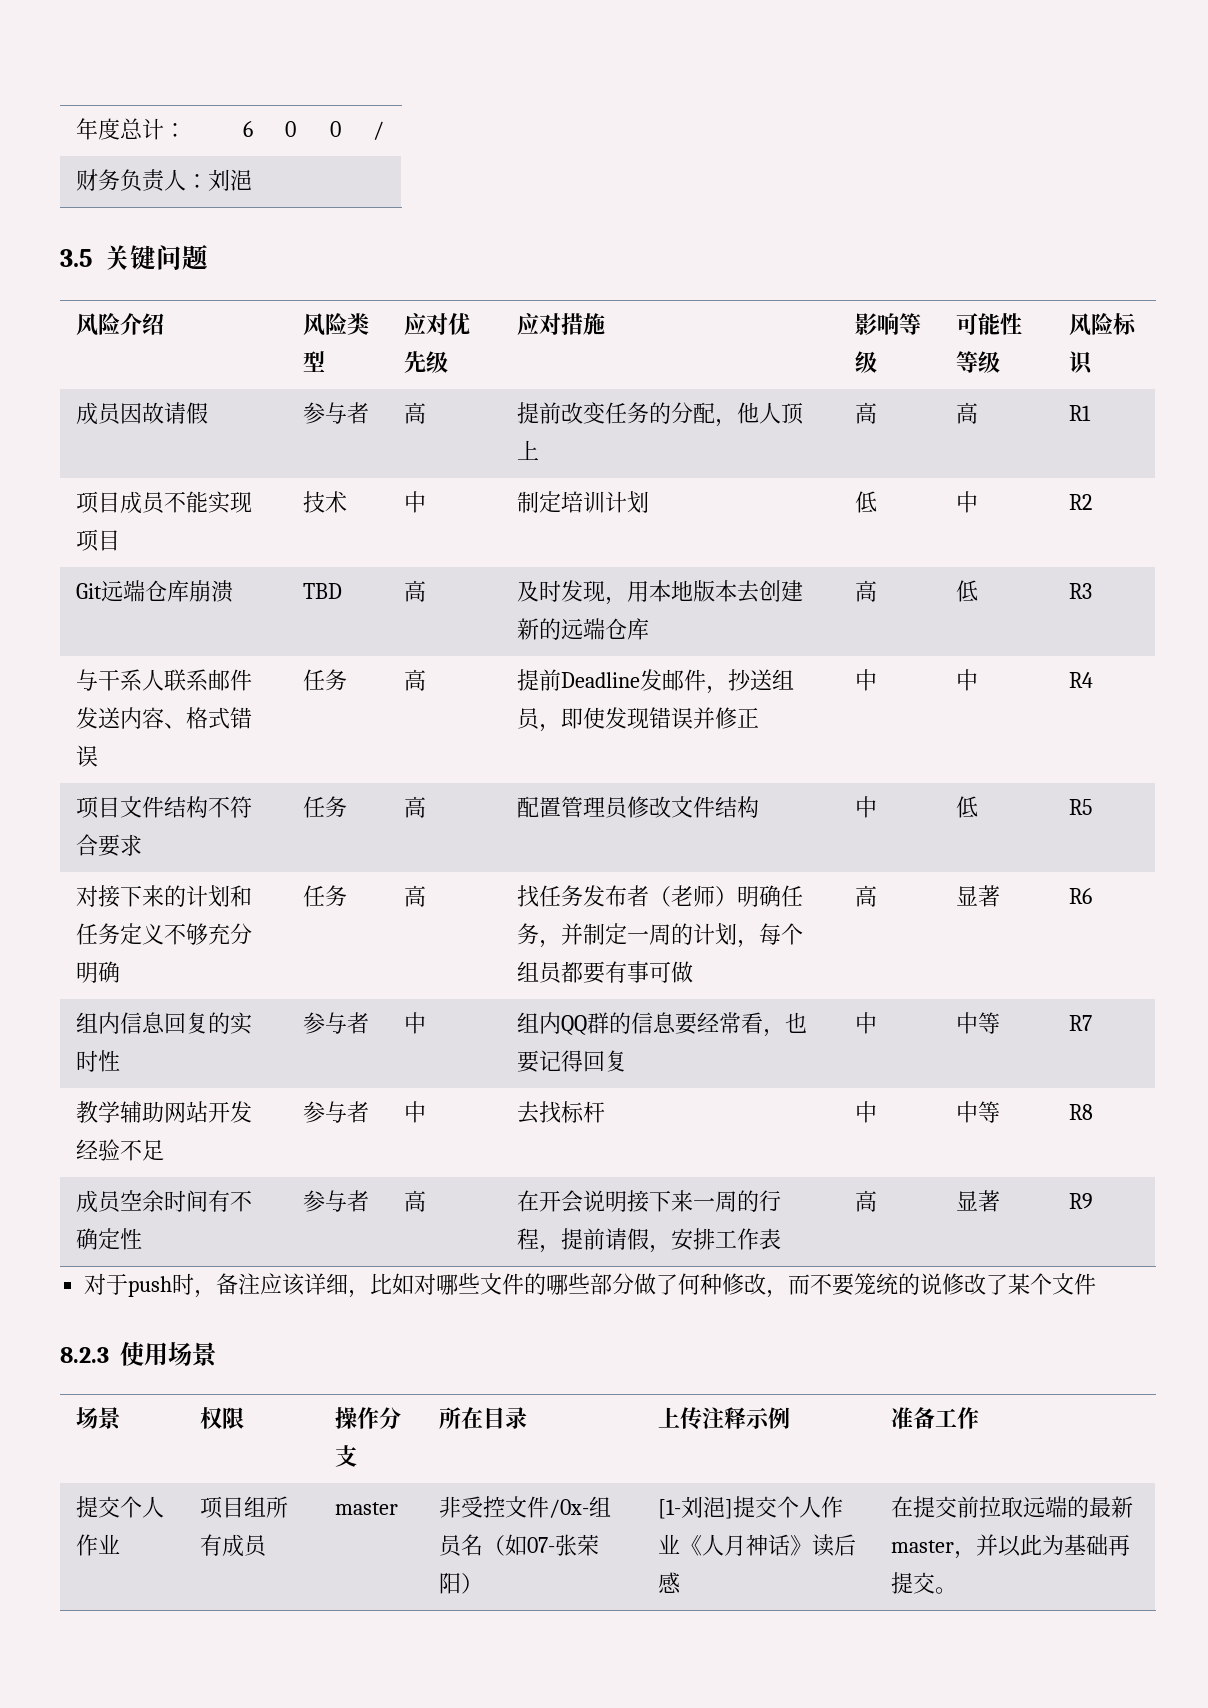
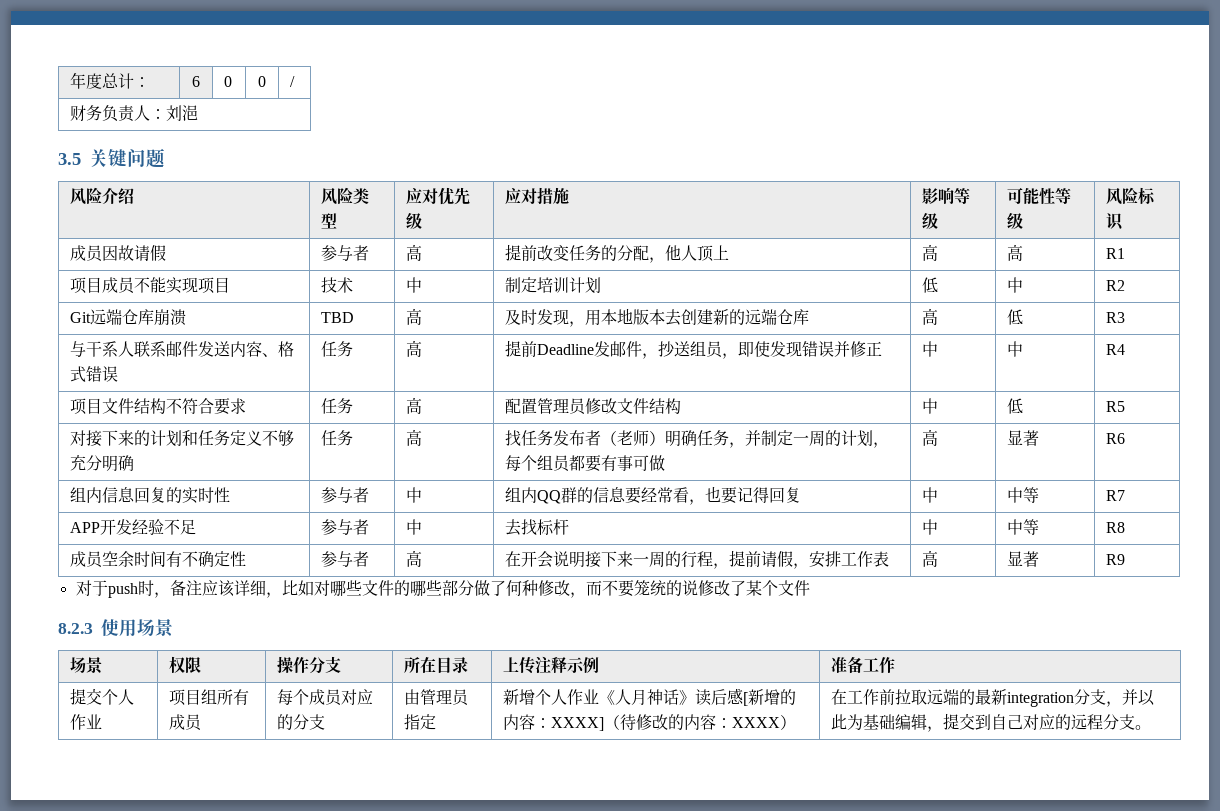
[76,1101,209,1123] 教学辅助网站 -> [69,522,100,533] APP
[335,1502,399,1515] [439,1496,612,1518] [439,1534,600,1557] [439,1572,484,1594] [658,1496,778,1519] master | 非受控文件/0x-组员名（如07-张荣阳） | [1-刘浥]提交 -> [276,689,373,706] [276,714,325,730] [403,689,469,706] [403,714,436,730] [502,689,535,705] 每个成员对应的分支 | 由管理员指定 | 新增
[891,1496,958,1518] | 在提交 -> [742,689,796,706] [502,714,796,731] [830,689,879,705] [新增的内容：XXXX]（待修改的内容：XXXX） | 在工作
[891,1540,955,1553] master -> [1006,689,1106,707] integration分支
[1108,1534,1131,1556] [891,1572,936,1594] 再提交 -> [894,713,1135,732] 编辑，提交到自己对应的远程分支

